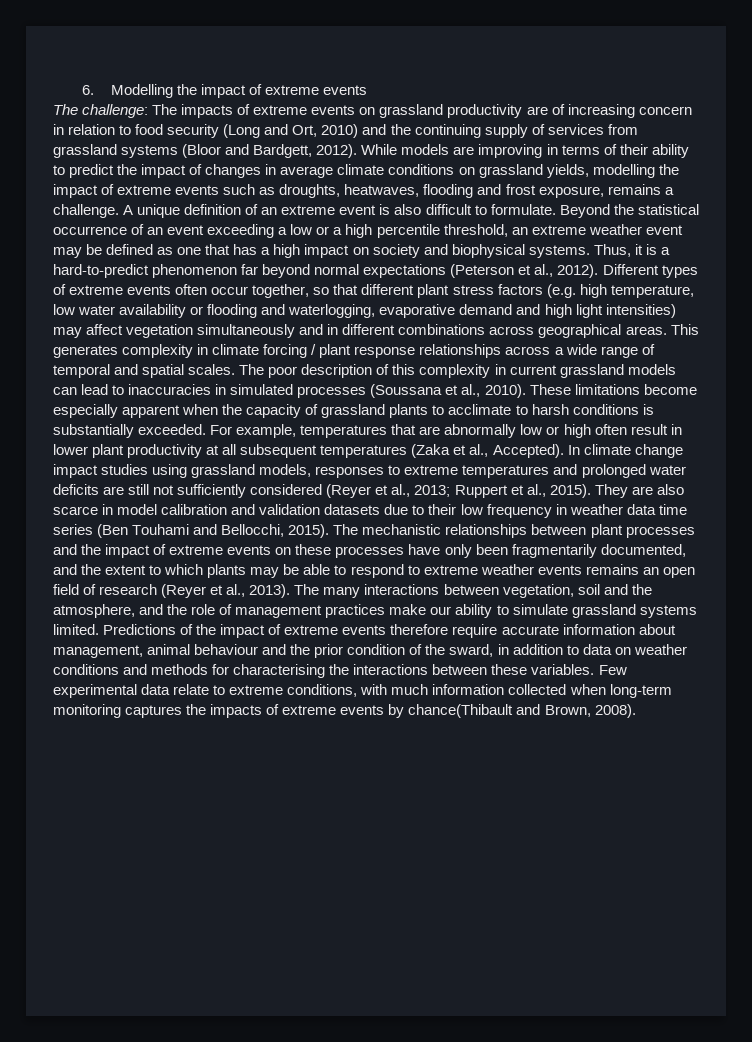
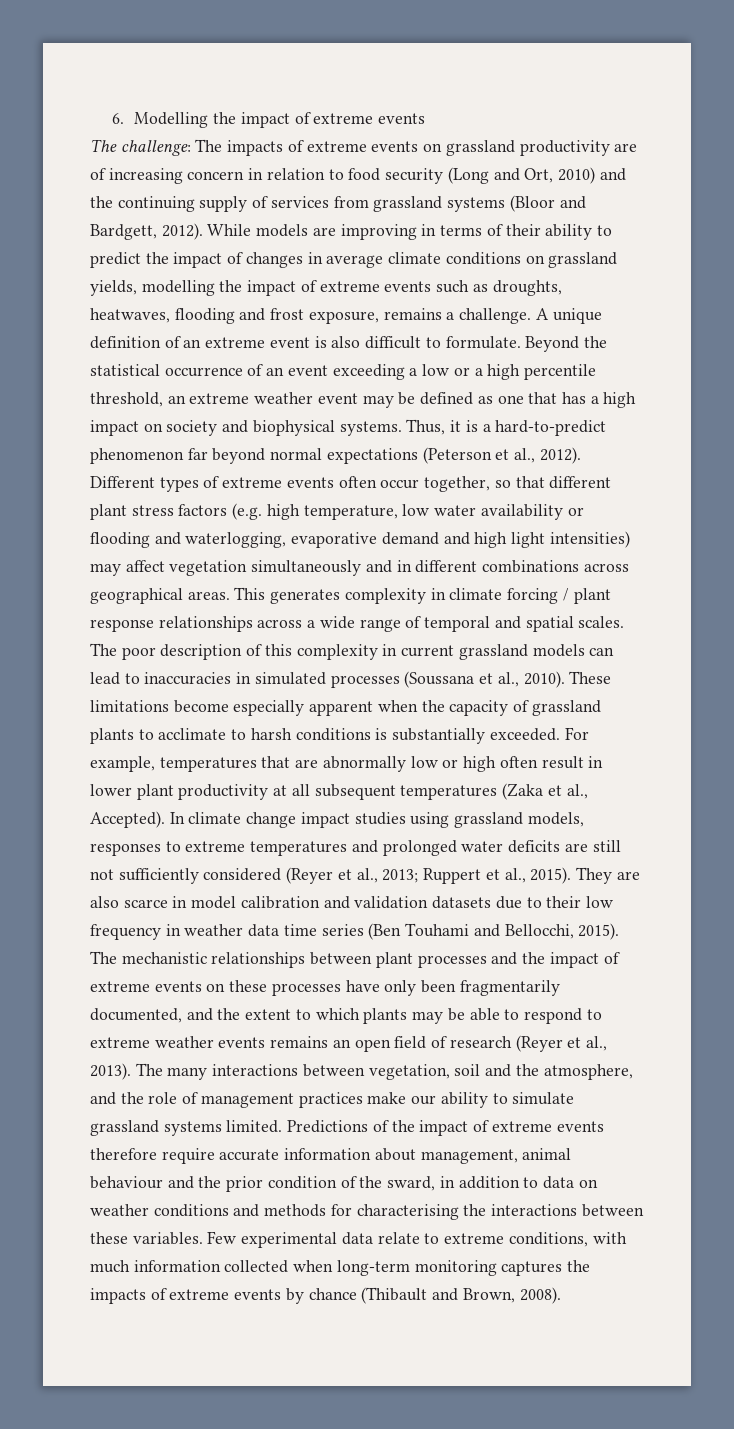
[408,704,514,718] chance(Thibault -> [308,1287,428,1304] chance (Thibault

